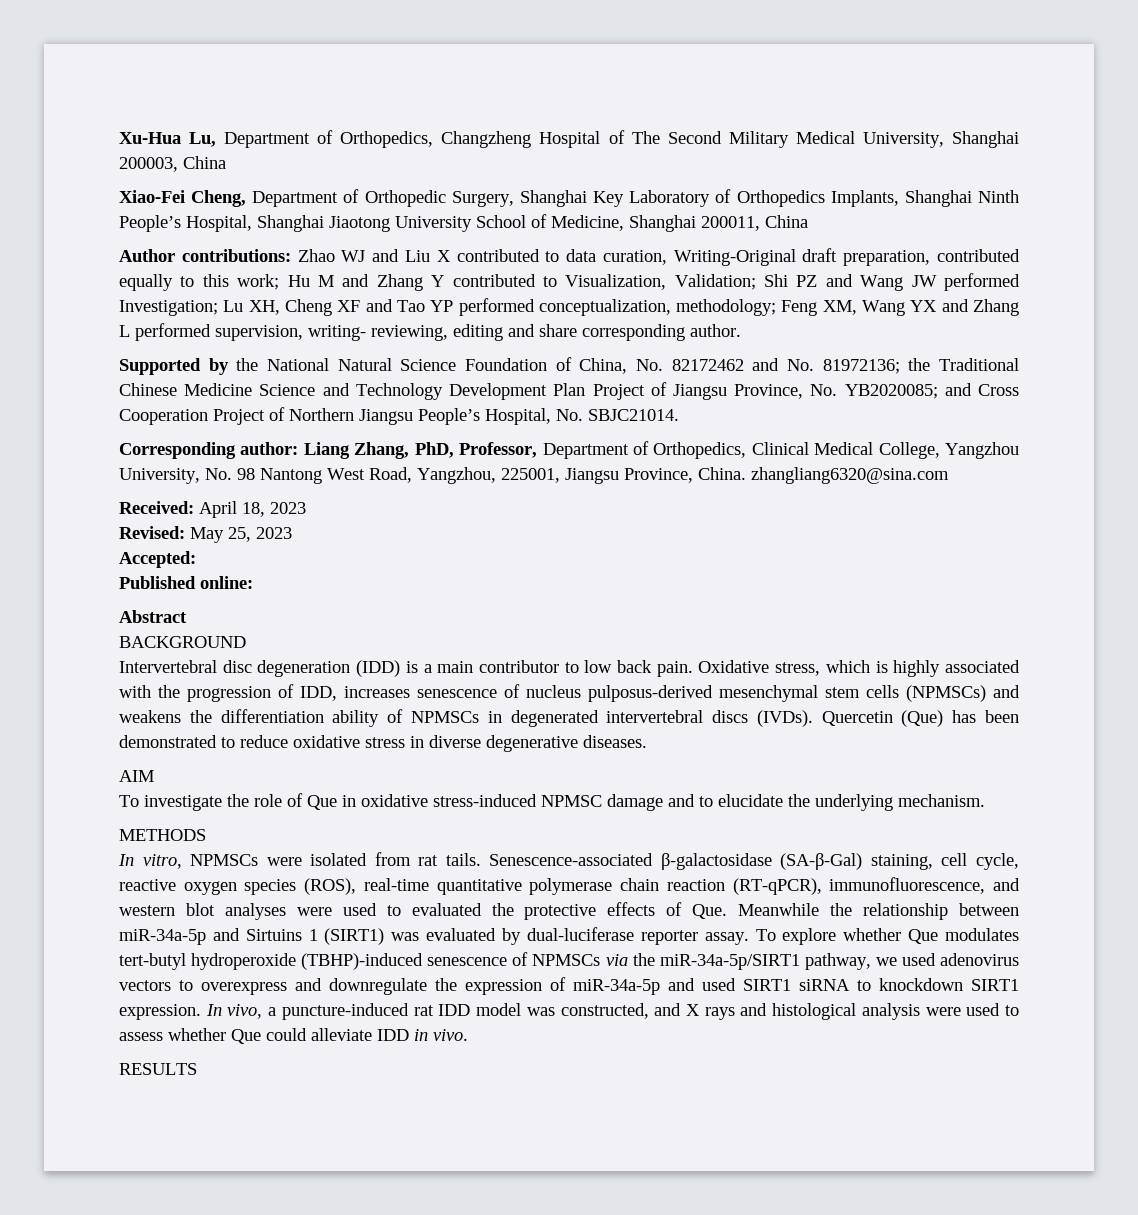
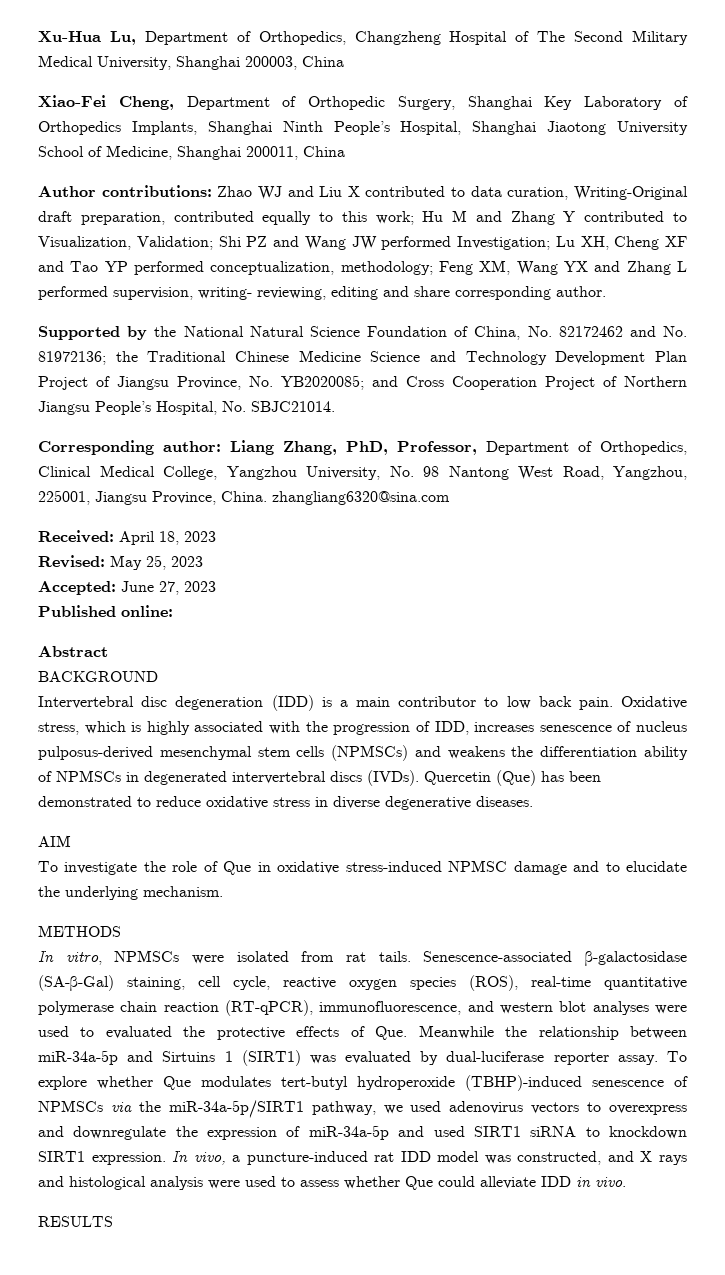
(196, 559) none -> [121,581,216,595] June 27, 2023

